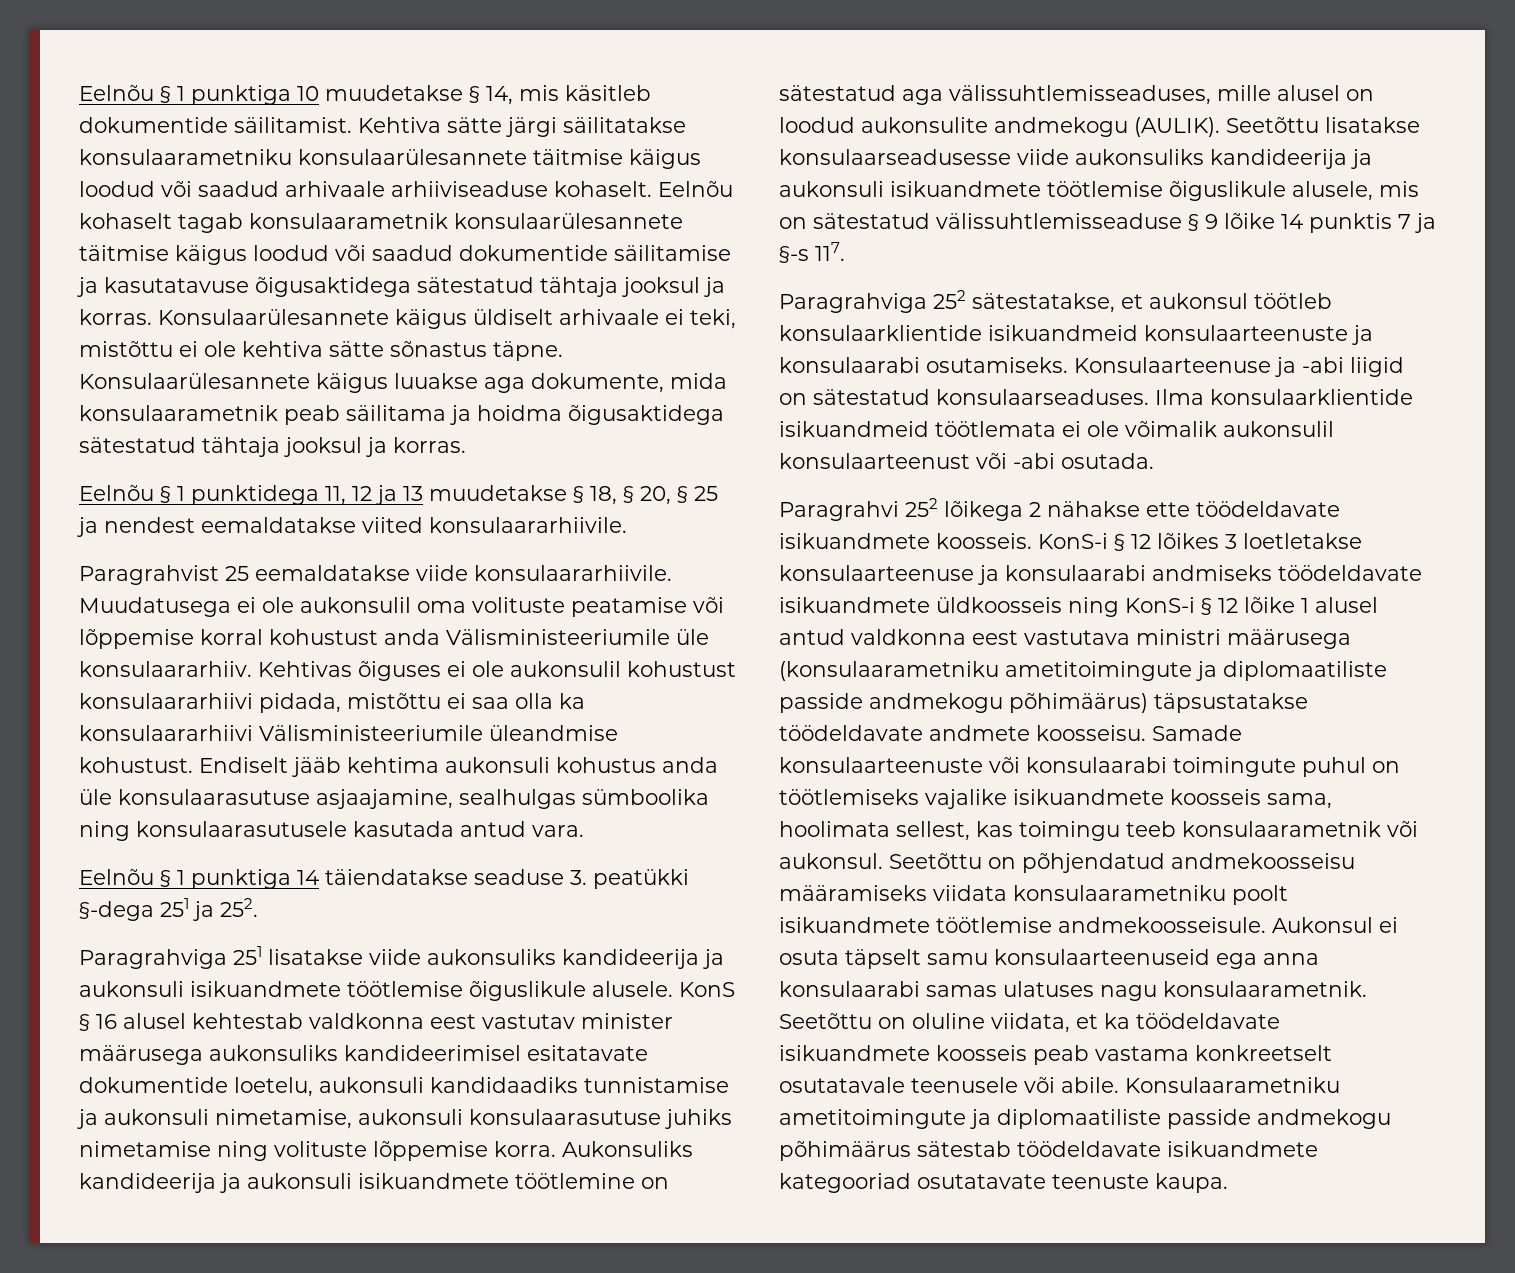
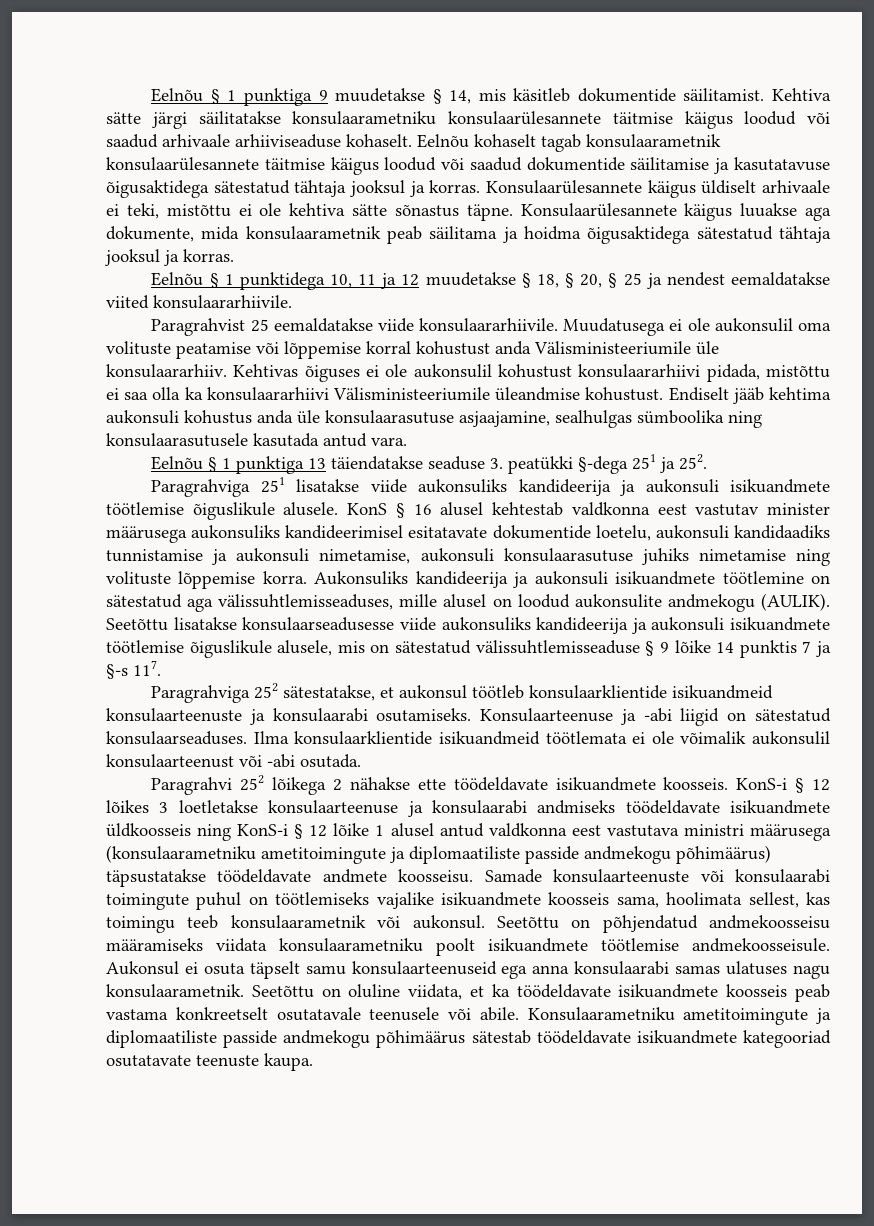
[79,85,319,105] Eelnõu § 1 punktiga 10 -> [151,88,328,106] Eelnõu § 1 punktiga 9
[325,485,423,505] 11, 12 ja 13 -> [329,273,420,289] 10, 11 ja 12
[297,870,319,885] 14 -> [308,458,327,469] 13

